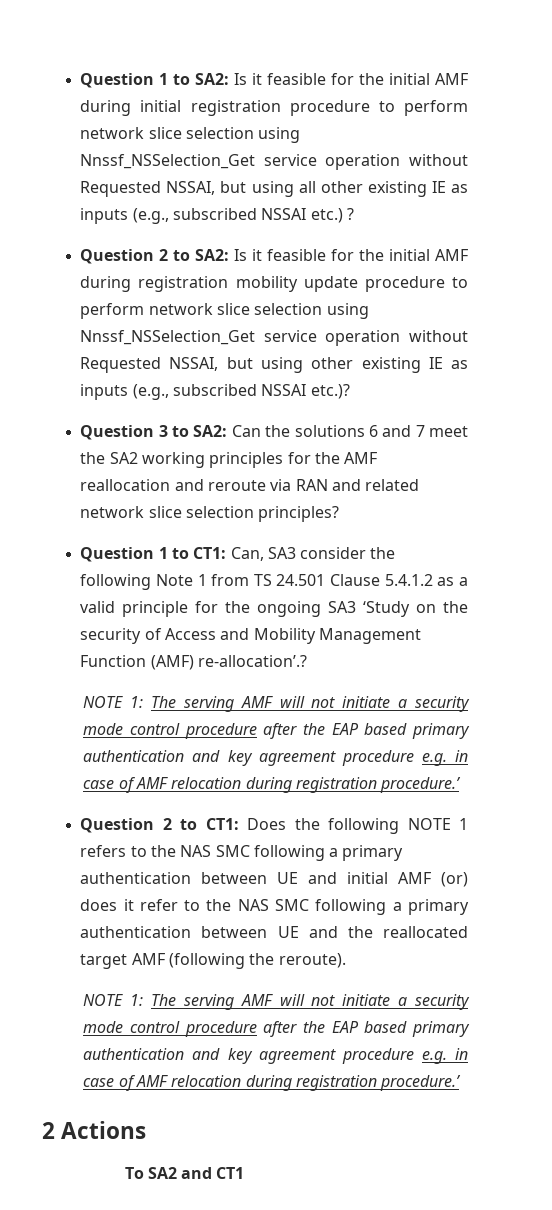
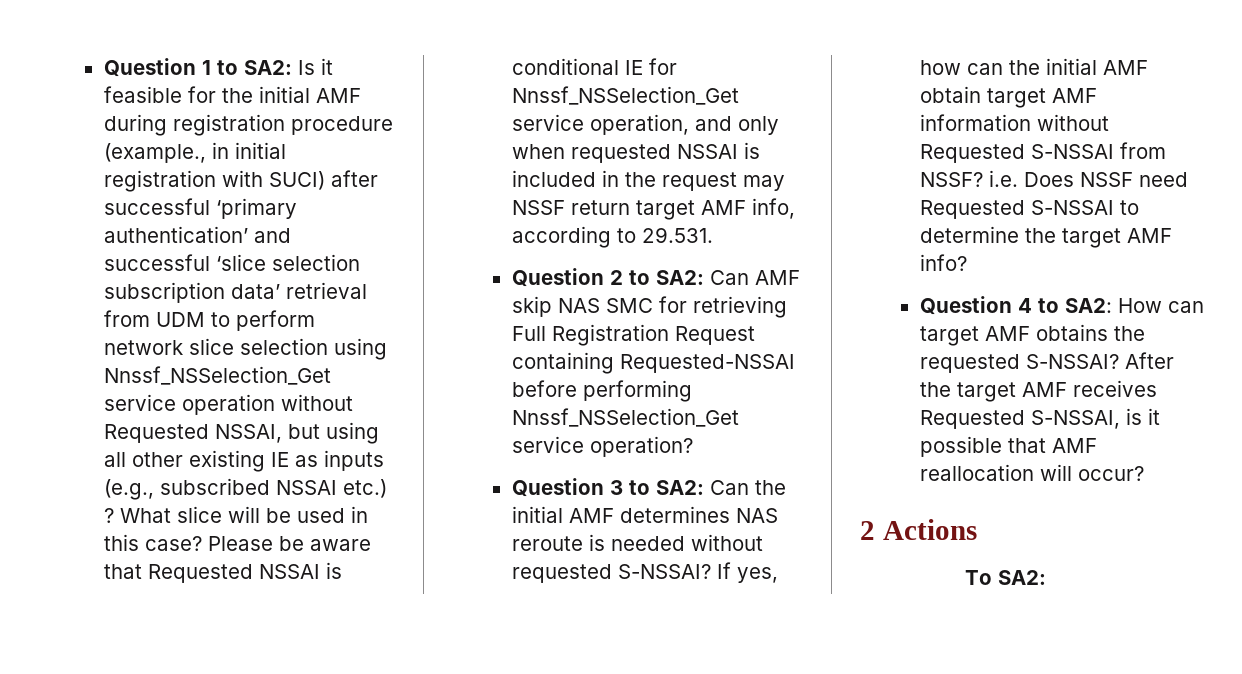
[140,100,370,116] initial registration procedure -> [172,114,393,136] [103,142,286,163] [103,170,378,192] [103,198,297,219] [103,226,291,243] [103,254,360,271] [103,282,367,303] [103,310,205,327] registration procedure (example., in initial registration with SUCI) after successful ‘primary authentication’ and successful ‘slice selection subscription data’ retrieval from UDM
[80,249,468,264] [80,276,468,292] [80,303,369,319] [80,330,468,346] [80,357,468,373] [80,384,350,400] // Question 2 to SA2: Is it feasible for the initial AMF during registration mobility update procedure to perform network slice selection using Nnssf_NSSelection_Get service operation without Requested NSSAI, but using other existing IE as inputs (e.g., subscribed NSSAI etc.)? -> [119,506,368,523] [103,534,371,551] [103,562,342,583] [511,58,677,75] [511,86,739,105] [511,114,779,135] [511,142,760,163] [511,170,785,191] [511,198,795,220] [511,226,713,248] [511,268,800,287] [511,296,787,318] [511,324,755,346] [511,352,795,374] [511,380,692,402] [511,408,739,427] [511,436,693,457] What slice will be used in this case? Please be aware that Requested NSSAI is conditional IE for Nnssf_NSSelection_Get service operation, and only when requested NSSAI is included in the request may NSSF return target AMF info, according to 29.531. // Question 2 to SA2: Can AMF skip NAS SMC for retrieving Full Registration Request containing Requested-NSSAI before performing Nnssf_NSSelection_Get service operation?
[294,425,469,437] [80,452,378,468] [80,479,420,491] [80,506,340,522] [80,547,396,562] [80,574,469,590] [80,601,468,617] [80,628,421,644] [80,655,307,670] [83,696,470,712] [83,723,471,739] [83,750,468,766] [83,777,462,793] [80,818,468,834] [80,845,404,861] [80,872,468,887] [80,899,469,915] [80,926,468,938] [80,953,346,969] [83,994,470,1010] [83,1021,471,1037] [83,1048,468,1064] [83,1075,462,1091] solutions 6 and 7 meet the SA2 working principles for the AMF reallocation and reroute via RAN and related network slice selection principles? // Question 1 to CT1: Can, SA3 consider the following Note 1 from TS 24.501 Clause 5.4.1.2 as a valid principle for the ongoing SA3 ‘Study on the security of Access and Mobility Management Function (AMF) re-allocation’.? // NOTE 1: The serving AMF will not initiate a security mode control procedure after the EAP based primary authentication and key agreement procedure e.g. in case of AMF relocation during registration procedure.’ // Question 2 to CT1: Does the following NOTE 1 refers to the NAS SMC following a primary authentication between UE and initial AMF (or) does it refer to the NAS SMC following a primary authentication between UE and the reallocated target AMF (following the reroute). // NOTE 1: The serving AMF will not initiate a security mode control procedure after the EAP based primary authentication and key agreement procedure e.g. in case of AMF relocation during registration procedure.’ -> [511,506,778,523] [511,534,763,551] [511,562,778,583] [919,58,1148,75] [919,86,1097,108] [919,114,1109,131] [919,142,1166,163] [919,170,1188,187] [919,200,1139,219] [919,226,1172,248] [919,254,967,271] [919,296,1204,315] [919,324,1145,346] [919,352,1174,373] [919,380,1157,402] [919,408,1160,429] [919,436,1097,457] [919,464,1144,481] initial AMF determines NAS reroute is needed without requested S-NSSAI? If yes, how can the initial AMF obtain target AMF information without Requested S-NSSAI from NSSF? i.e. Does NSSF need Requested S-NSSAI to determine the target AMF info? // Question 4 to SA2: How can target AMF obtains the requested S-NSSAI? After the target AMF receives Requested S-NSSAI, is it possible that AMF reallocation will occur?
[147,1167,245,1179] SA2 and CT1 -> [998,570,1046,585] SA2:

